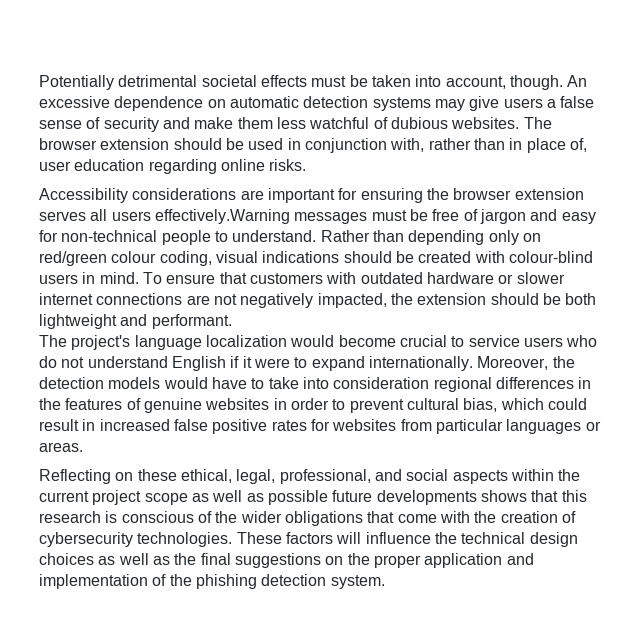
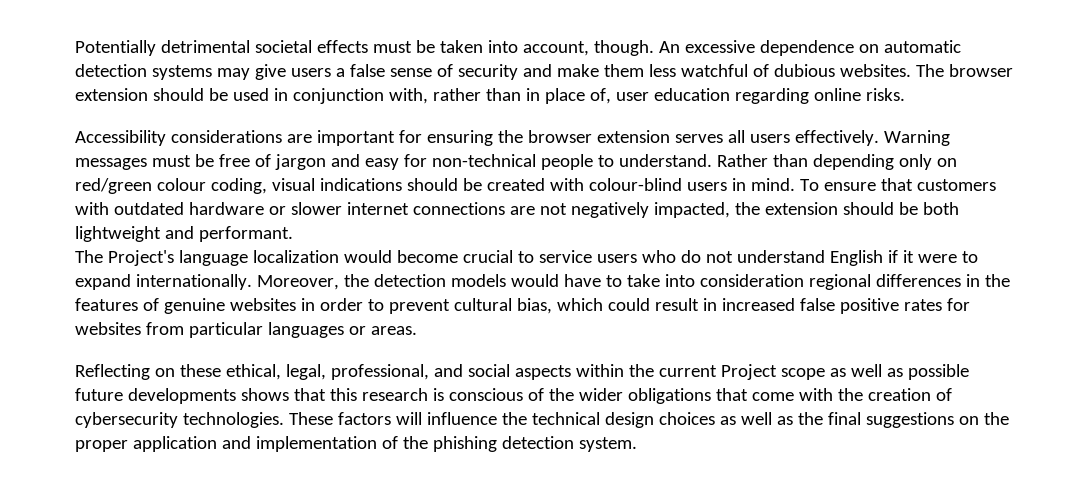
[154,209,290,224] effectively.Warning -> [794,130,950,146] effectively. Warning
[71,335,131,350] project's -> [107,250,174,266] Project's
[92,490,142,505] project -> [720,364,777,380] Project

